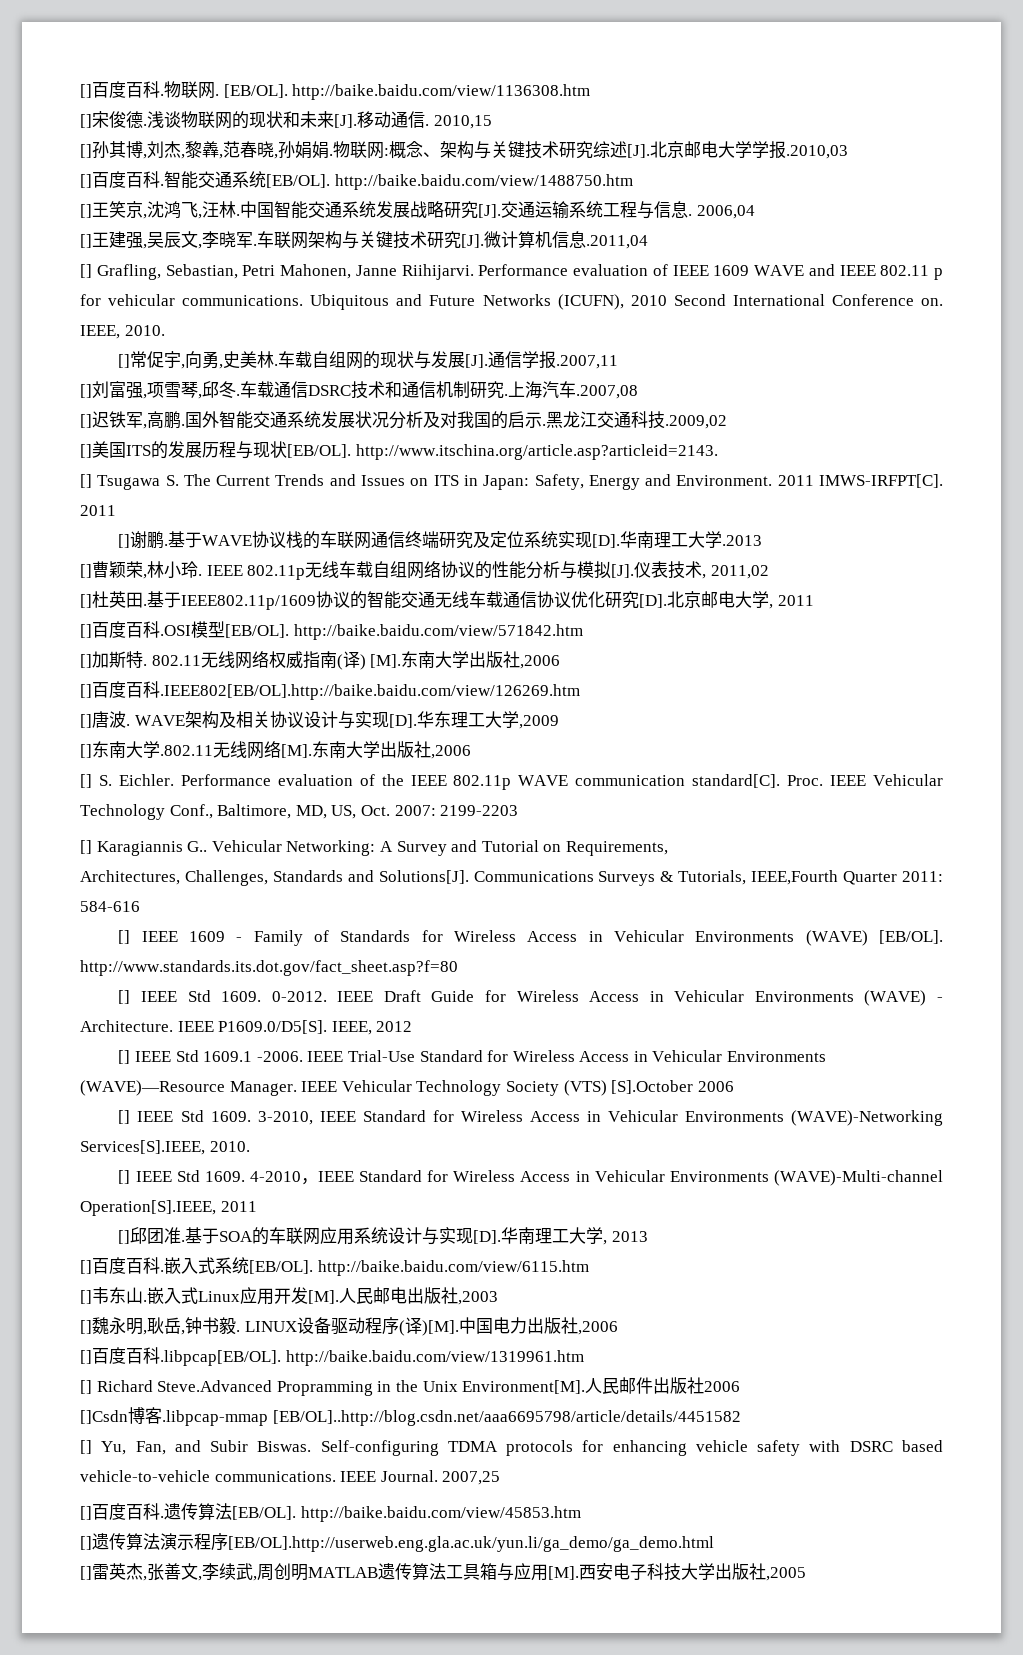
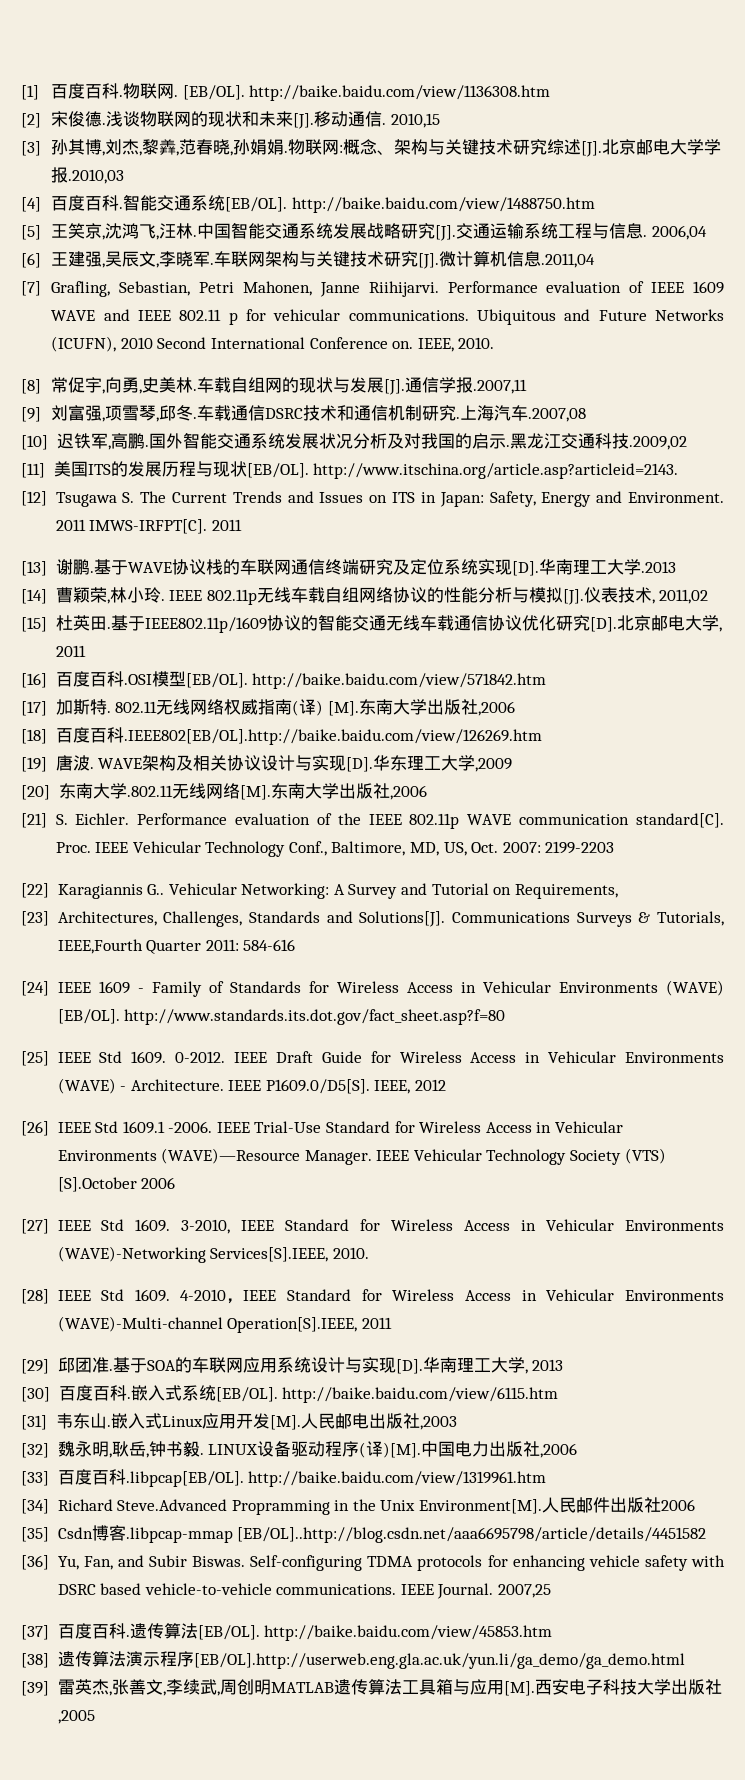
[80,84,92,98] [] -> [21,85,39,100] [1]
[80,114,92,128] [] -> [21,113,41,128] [2]
[80,144,92,158] [] -> [21,141,41,156] [3]
[80,174,92,188] [] -> [21,197,41,212] [4]
[80,204,92,218] [] -> [21,225,41,240] [5]
[80,234,92,248] [] -> [21,253,41,268] [6]
[80,264,92,278] [] -> [21,281,41,296] [7]
[118,354,131,368] [] -> [21,379,41,394] [8]
[80,384,92,398] [] -> [21,407,41,422] [9]
[80,414,92,428] [] -> [21,435,48,450] [10]
[80,444,92,458] [] -> [21,463,45,478] [11]
[80,474,92,488] [] -> [21,491,47,506] [12]
[118,534,131,548] [] -> [21,561,47,576] [13]
[80,564,92,578] [] -> [21,589,47,604] [14]
[80,594,92,608] [] -> [21,617,47,632] [15]
[80,624,92,638] [] -> [21,673,47,688] [16]
[80,654,92,668] [] -> [21,701,47,716] [17]
[80,684,92,698] [] -> [21,729,47,744] [18]
[80,714,92,728] [] -> [21,757,47,772] [19]
[80,744,92,758] [] -> [21,785,50,800] [20]
[80,774,92,788] [] -> [21,813,47,828] [21]
[80,840,92,854] [] -> [21,883,49,898] [22]
(668, 848) none -> [21,911,49,926] [23]
[118,930,131,944] [] -> [21,981,49,996] [24]
[118,990,131,1004] [] -> [21,1051,49,1066] [25]
[118,1050,131,1064] [] -> [21,1121,49,1136] [26]
[118,1110,131,1124] [] -> [21,1219,49,1234] [27]
[118,1170,131,1184] [] -> [21,1289,49,1304] [28]
[118,1230,131,1244] [] -> [21,1359,49,1374] [29]
[80,1260,92,1274] [] -> [21,1387,50,1402] [30]
[80,1290,92,1304] [] -> [21,1415,47,1430] [31]
[80,1320,92,1334] [] -> [21,1443,49,1458] [32]
[80,1350,92,1364] [] -> [21,1471,49,1486] [33]
[80,1380,92,1394] [] -> [21,1499,49,1514] [34]
[80,1410,128,1424] []Csdn -> [21,1527,93,1542] [35] Csdn
[80,1440,92,1454] [] -> [21,1555,49,1570] [36]
[80,1506,92,1520] [] -> [21,1625,49,1640] [37]
[80,1536,92,1550] [] -> [21,1653,49,1668] [38]
[80,1566,92,1580] [] -> [21,1681,49,1696] [39]

